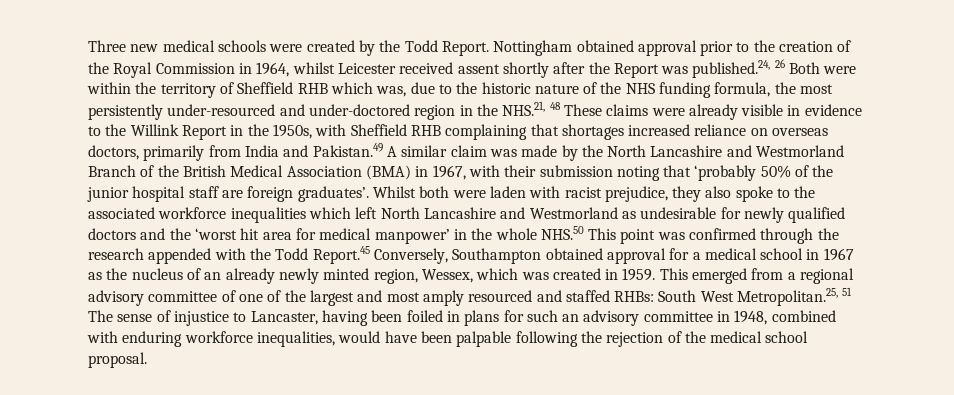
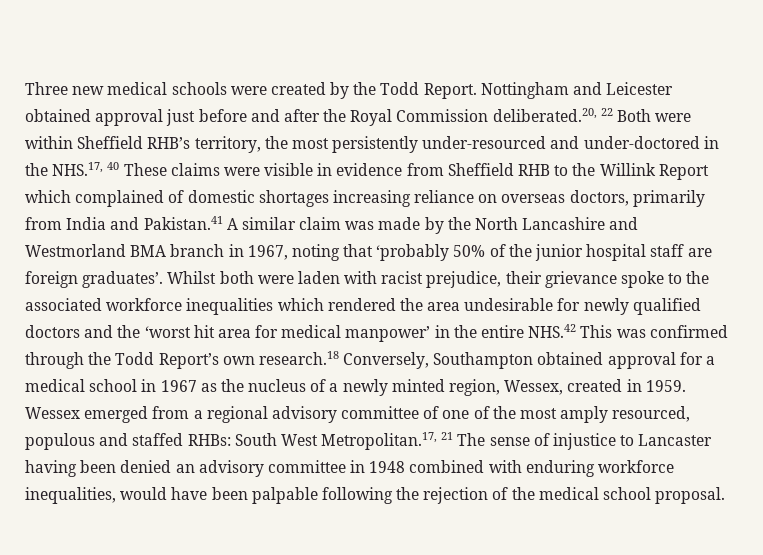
[576,40,852,56] [88,59,857,78] [87,82,771,98] obtained approval prior to the creation of the Royal Commission in 1964, whilst Leicester received assent shortly after the Report was published.24, 26 Both were within the territory of Sheffield RHB which was, due to the historic nature of the NHS funding formula, -> [573,82,674,95] [25,108,692,126] [25,136,261,153] and Leicester obtained approval just before and after the Royal Commission deliberated.20, 22 Both were within Sheffield RHB’s territory,
[414,101,561,120] region in the NHS.21, 48 -> [703,136,719,149] [25,162,120,176] in the NHS.17, 40
[688,104,738,120] already -> (260, 171) none
(862, 110) none -> [406,163,551,176] from Sheffield RHB
[230,124,691,140] in the 1950s, with Sheffield RHB complaining that shortages increased -> [25,190,411,207] which complained of domestic shortages increasing
[312,143,383,157] Pakistan.49 -> [143,216,223,230] Pakistan.41
[88,165,613,180] Branch of the British Medical Association (BMA) in 1967, with their submission -> [130,244,288,260] BMA branch in 1967,
[672,186,732,202] they also -> [505,271,617,288] their grievance
[355,207,636,219] left North Lancashire and Westmorland as -> [327,298,461,311] rendered the area
[495,226,839,244] [88,246,370,264] whole NHS.50 This point was confirmed through the research appended with the Todd Report.45 -> [481,324,728,338] [25,351,339,369] entire NHS.42 This was confirmed through the Todd Report’s own research.18
[204,268,275,284] an already -> [329,383,339,392] a
[476,268,549,280] which was -> (564, 387) none
[659,268,688,280] This -> [25,407,80,419] Wessex
[309,290,533,306] largest and most amply resourced -> [520,406,691,423] [25,433,95,450] most amply resourced, populous
[737,287,853,306] Metropolitan.25, 51 -> [321,432,454,450] Metropolitan.17, 21
[250,311,318,325] Lancaster, -> [638,434,713,446] Lancaster
[406,310,558,326] foiled in plans for such -> [120,460,172,473] denied
[734,310,768,325] 1948, -> [369,461,406,473] 1948

